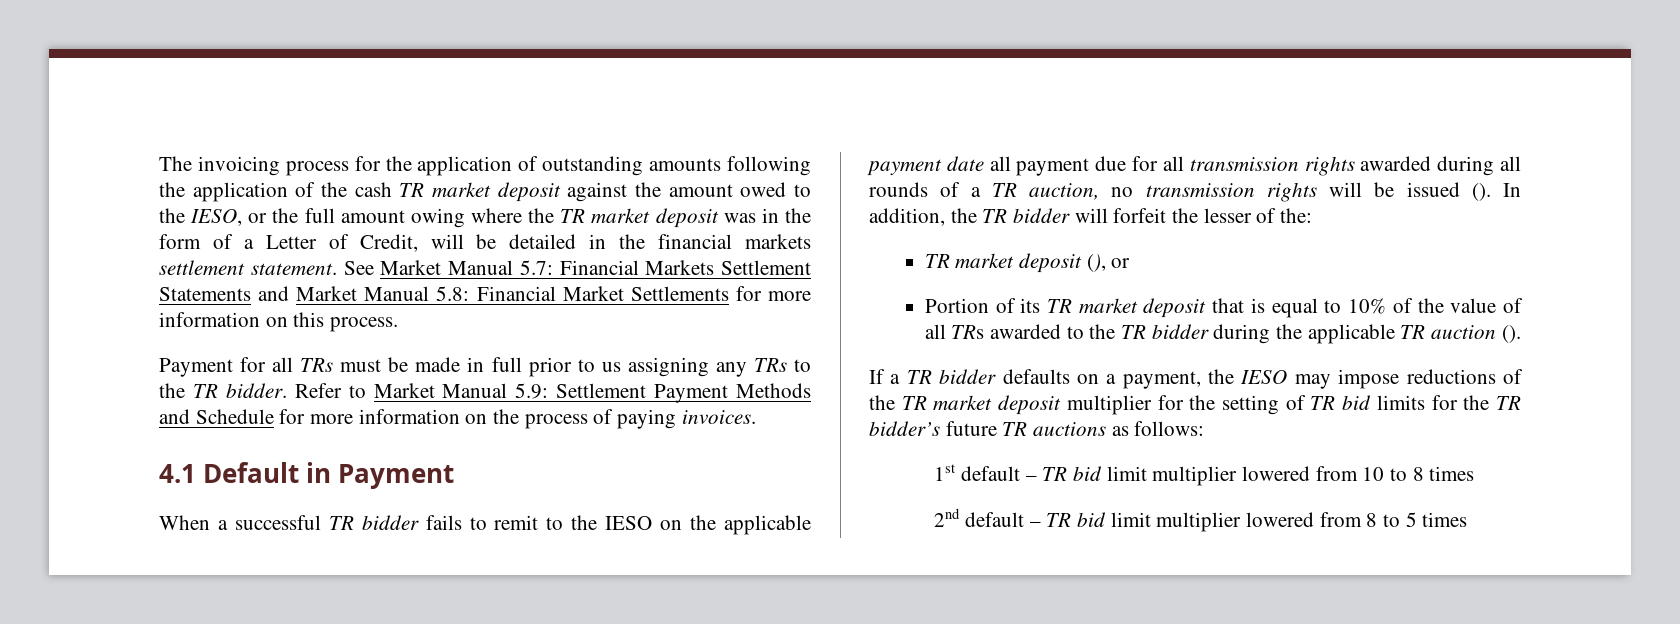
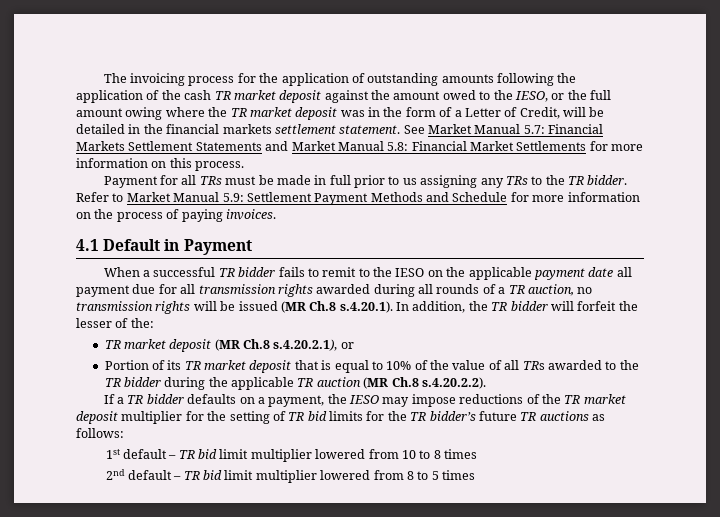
[1471,183,1491,201] (). -> [280,301,393,313] (MR Ch.8 s.4.20.1).
[1086,254,1106,272] (), -> [214,339,338,351] (MR Ch.8 s.4.20.2.1),
[1501,325,1521,343] (). -> [363,377,486,389] (MR Ch.8 s.4.20.2.2).

